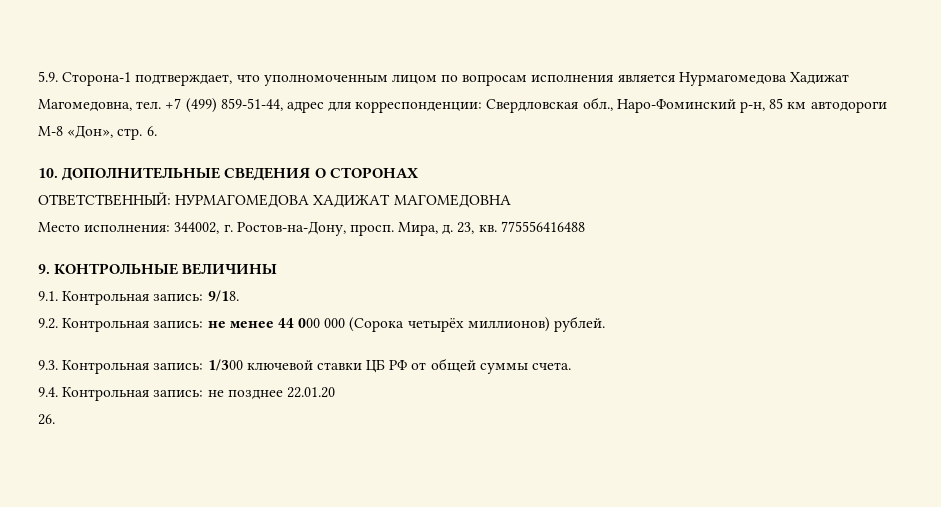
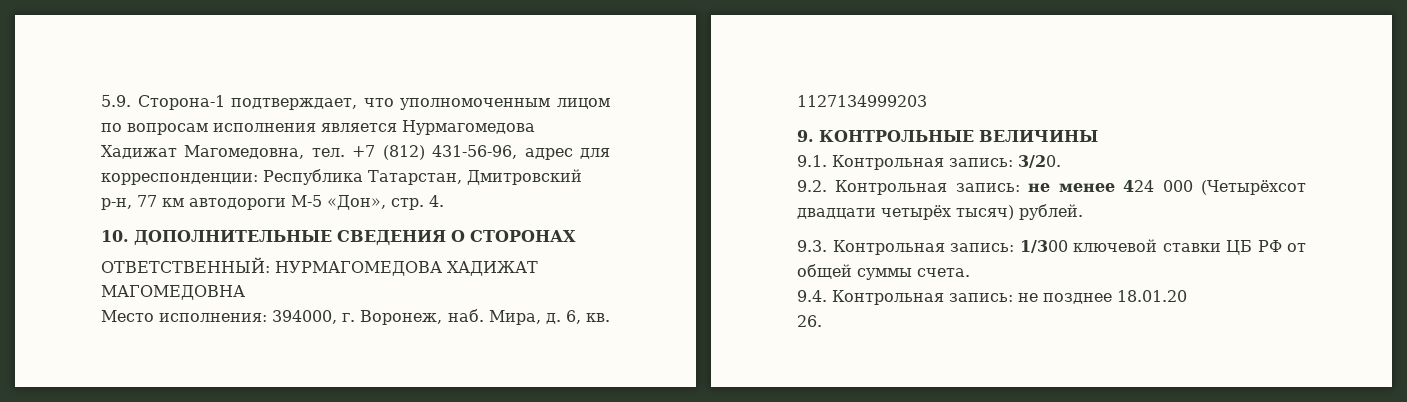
[185,98,283,113] (499) 859-51-44, -> [382,145,518,160] (812) 431-56-96,
[486,97,784,113] Свердловская обл., Наро-Фоминский р-н, 85 -> [263,169,582,185] [101,195,157,210] Республика Татарстан, Дмитровский р-н, 77
[38,126,63,136] М-8 -> [291,195,322,207] М-5
[146,126,157,136] 6. -> [429,195,444,207] 4.
[174,221,585,236] 344002, г. Ростов-на-Дону, просп. Мира, д. 23, кв. 775556416488 -> [272,309,610,325] [797,95,927,107] 394000, г. Воронеж, наб. Мира, д. 6, кв. 1127134999203
[207,290,239,302] 9/18. -> [1018,155,1061,168] 3/20.
[277,317,550,332] 44 000 000 (Сорока четырёх миллионов) -> [1123,180,1306,195] [797,205,1014,220] 424 000 (Четырёхсот двадцати четырёх тысяч)
[286,387,335,398] 22.01.20 -> [1117,290,1187,302] 18.01.20

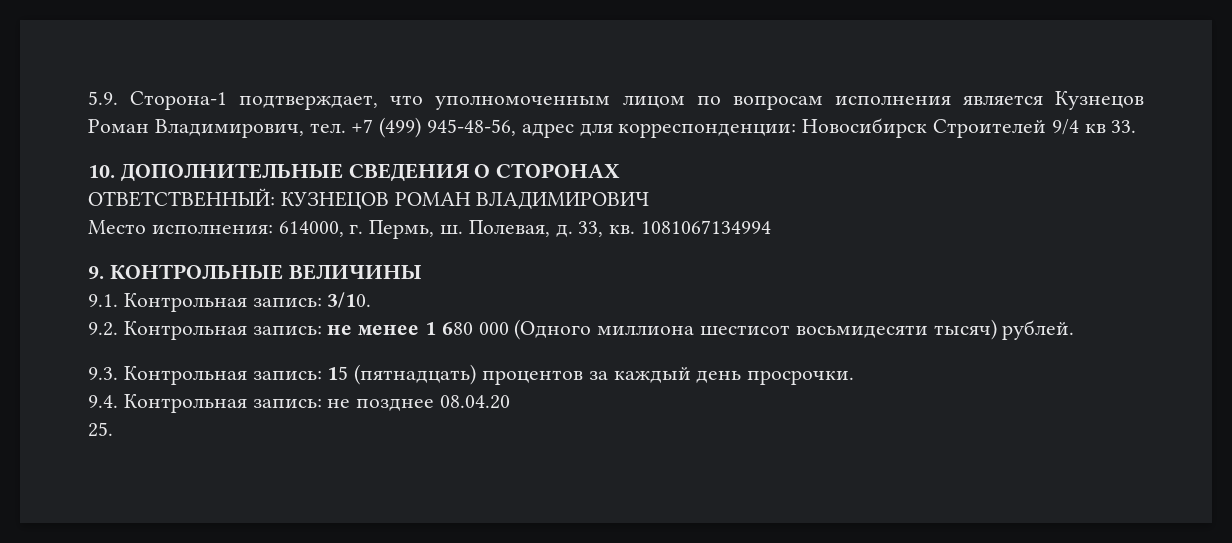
[402,120,535,135] [101,145,610,160] [101,169,582,185] [101,195,444,210] Нурмагомедова Хадижат Магомедовна, тел. +7 (812) 431-56-96, адрес для корреспонденции: Республика Татарстан, Дмитровский р-н, 77 км автодороги М-5 «Дон», стр. 4. -> [1055,91,1144,110] [88,117,1137,138] Кузнецов Роман Владимирович, тел. +7 (499) 945-48-56, адрес для корреспонденции: Новосибирск Строителей 9/4 кв 33.
[275,261,538,276] [101,285,245,300] НУРМАГОМЕДОВА ХАДИЖАТ МАГОМЕДОВНА -> [280,191,650,210] КУЗНЕЦОВ РОМАН ВЛАДИМИРОВИЧ
[272,309,610,325] [797,95,927,107] 394000, г. Воронеж, наб. Мира, д. 6, кв. 1127134999203 -> [278,220,772,239] 614000, г. Пермь, ш. Полевая, д. 33, кв. 1081067134994
[1018,155,1061,168] 3/20. -> [327,292,372,308] 3/10.
[1123,180,1306,195] [797,205,951,220] 424 000 (Четырёхсот двадцати четырёх -> [425,319,928,340] 1 680 000 (Одного миллиона шестисот восьмидесяти
[1019,239,1306,255] [797,264,970,280] 1/300 ключевой ставки ЦБ РФ от общей суммы счета. -> [327,364,855,385] 15 (пятнадцать) процентов за каждый день просрочки.
[1117,290,1187,302] [797,315,822,327] 18.01.20 // 26. -> [440,395,511,409] [88,422,113,437] 08.04.20 // 25.

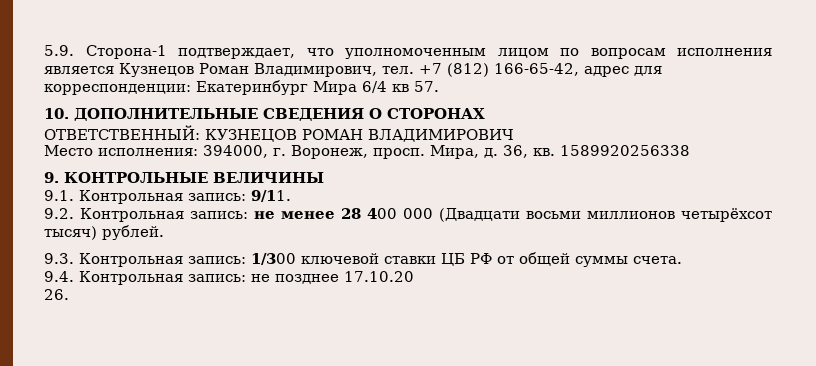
[379,117,517,138] (499) 945-48-56, -> [447,63,579,77] (812) 166-65-42,
[802,118,1137,138] Новосибирск Строителей 9/4 кв 33. -> [196,80,439,95] Екатеринбург Мира 6/4 кв 57.
[278,220,772,239] 614000, г. Пермь, ш. Полевая, д. 33, кв. 1081067134994 -> [203,145,690,159] 394000, г. Воронеж, просп. Мира, д. 36, кв. 1589920256338
[327,292,372,308] 3/10. -> [251,190,291,202] 9/11.
[425,319,928,340] 1 680 000 (Одного миллиона шестисот восьмидесяти -> [341,208,772,222] 28 400 000 (Двадцати восьми миллионов четырёхсот
[327,364,855,385] 15 (пятнадцать) процентов за каждый день просрочки. -> [251,252,682,267] 1/300 ключевой ставки ЦБ РФ от общей суммы счета.
[440,395,511,409] [88,422,113,437] 08.04.20 // 25. -> [344,271,414,282] [44,289,69,300] 17.10.20 // 26.

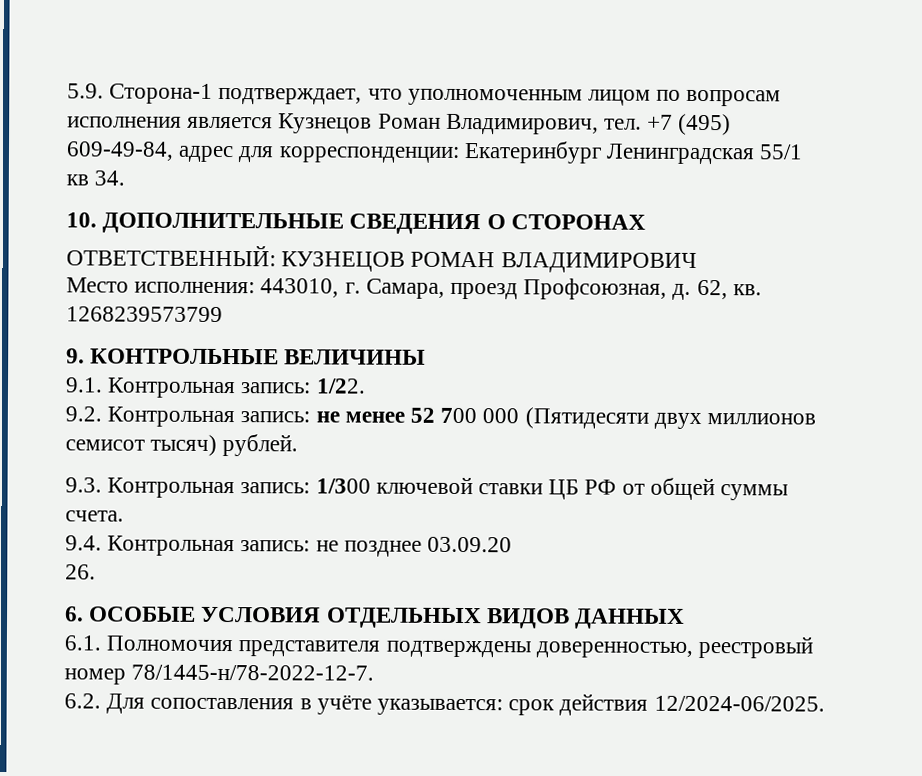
[447,63,579,77] (812) 166-65-42, -> [678,113,732,136] [66,141,174,161] (495) 609-49-84,
[313,81,439,95] Мира 6/4 кв 57. -> [606,143,804,165] [66,170,126,186] Ленинградская 55/1 кв 34.
[203,145,690,159] 394000, г. Воронеж, просп. Мира, д. 36, кв. 1589920256338 -> [260,278,762,300] [66,306,223,322] 443010, г. Самара, проезд Профсоюзная, д. 62, кв. 1268239573799
[251,190,291,202] 9/11. -> [315,378,366,394] 1/22.
[341,208,772,222] 28 400 000 (Двадцати восьми миллионов четырёхсот -> [410,407,817,430] [65,439,145,451] 52 700 000 (Пятидесяти двух миллионов семисот
[344,271,414,282] 17.10.20 -> [427,536,513,553] 03.09.20
(69, 294) none -> [65,606,686,629] [64,635,814,659] [64,664,375,685] [64,693,825,716] // 6. ОСОБЫЕ УСЛОВИЯ ОТДЕЛЬНЫХ ВИДОВ ДАННЫХ // 6.1. Полномочия представителя подтверждены доверенностью, реестровый номер 78/1445-н/78-2022-12-7. // 6.2. Для сопоставления в учёте указывается: срок действия 12/2024-06/2025.

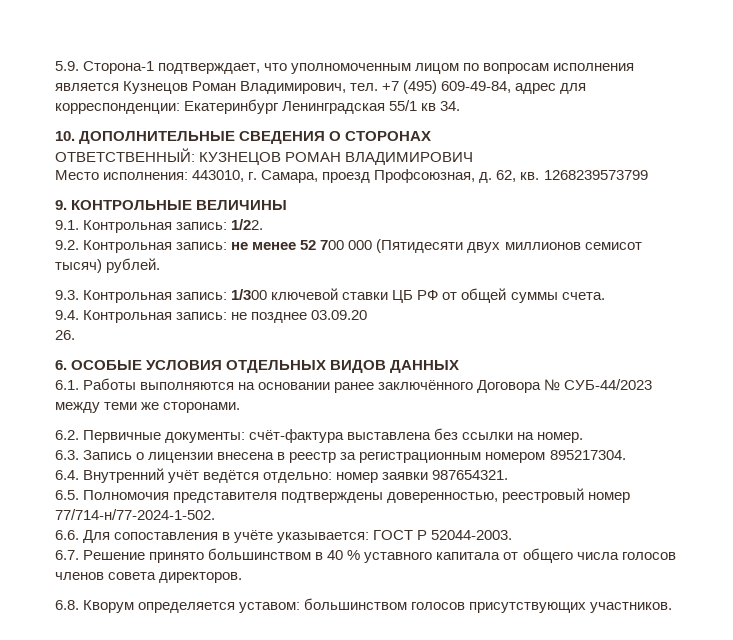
(101, 643) none -> [83,378,653,393] [55,402,241,413] [55,428,584,443] [55,450,626,463] [55,468,509,483] [55,490,79,500] Работы выполняются на основании ранее заключённого Договора № СУБ-44/2023 между теми же сторонами. // 6.2. Первичные документы: счёт-фактура выставлена без ссылки на номер. // 6.3. Запись о лицензии внесена в реестр за регистрационным номером 895217304. // 6.4. Внутренний учёт ведётся отдельно: номер заявки 987654321. // 6.5.
[131,664,375,681] [64,693,101,709] 78/1445-н/78-2022-12-7. // 6.2. -> [55,509,215,520] [55,530,79,540] 77/714-н/77-2024-1-502. // 6.6.
[508,693,825,716] срок действия 12/2024-06/2025. -> [373,530,513,540] [55,548,676,563] [55,572,243,583] [55,598,673,613] ГОСТ Р 52044-2003. // 6.7. Решение принято большинством в 40 % уставного капитала от общего числа голосов членов совета директоров. // 6.8. Кворум определяется уставом: большинством голосов присутствующих участников.

